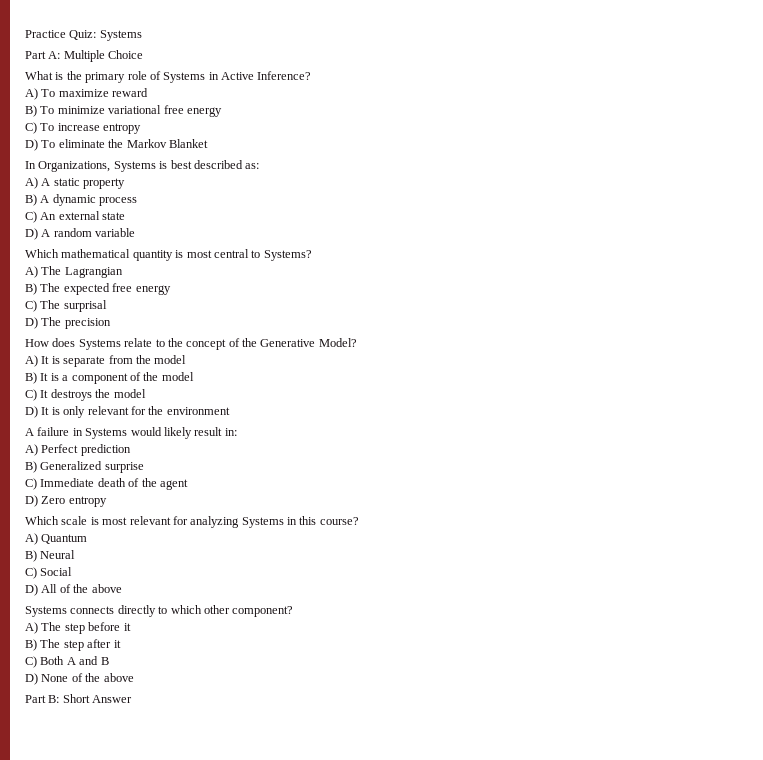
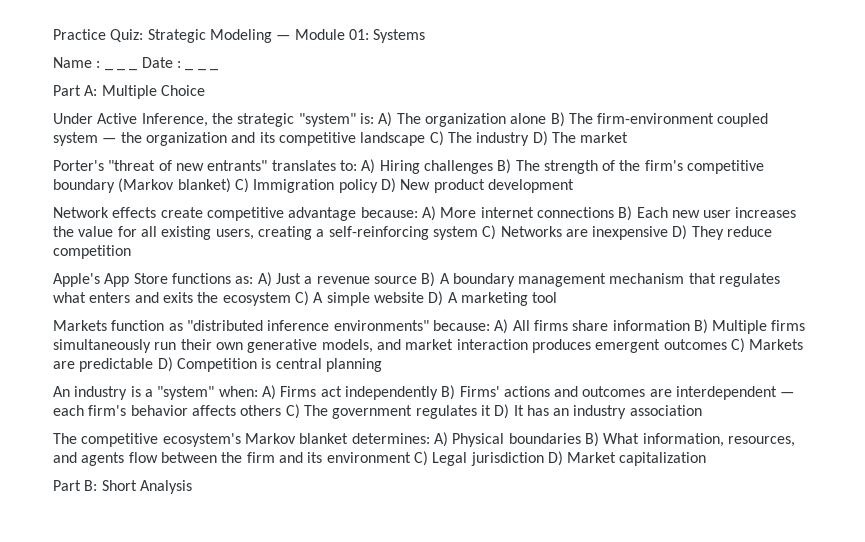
[99,30,142,41] [25,50,144,62] [25,71,312,83] [25,88,149,100] [25,105,222,117] [25,122,142,134] [25,139,208,151] [25,160,260,172] [25,177,126,189] [25,194,138,206] [25,211,126,223] [25,228,136,240] [25,249,312,261] [25,266,123,278] [25,283,171,295] [25,300,107,312] [25,317,111,329] [25,338,357,350] [25,355,187,367] [25,372,194,384] [25,389,146,401] [25,406,230,418] [25,427,237,439] [25,444,131,456] [25,461,144,473] [25,478,188,490] [25,495,107,507] [25,516,359,528] [25,533,88,545] [25,550,76,562] [25,567,73,579] [25,584,122,596] [25,605,294,617] [25,622,131,634] [25,639,121,651] [25,656,109,668] [25,673,134,685] Systems // Part A: Multiple Choice // What is the primary role of Systems in Active Inference? // A) To maximize reward // B) To minimize variational free energy // C) To increase entropy // D) To eliminate the Markov Blanket // In Organizations, Systems is best described as: // A) A static property // B) A dynamic process // C) An external state // D) A random variable // Which mathematical quantity is most central to Systems? // A) The Lagrangian // B) The expected free energy // C) The surprisal // D) The precision // How does Systems relate to the concept of the Generative Model? // A) It is separate from the model // B) It is a component of the model // C) It destroys the model // D) It is only relevant for the environment // A failure in Systems would likely result in: // A) Perfect prediction // B) Generalized surprise // C) Immediate death of the agent // D) Zero entropy // Which scale is most relevant for analyzing Systems in this course? // A) Quantum // B) Neural // C) Social // D) All of the above // Systems connects directly to which other component? // A) The step before it // B) The step after it // C) Both A and B // D) None of the above -> [147,29,426,43] [53,57,101,68] [104,68,138,71] [141,57,181,68] [185,68,218,71] [53,85,205,99] [53,112,769,127] [53,131,629,146] [53,159,765,174] [53,178,574,193] [53,206,797,221] [53,225,773,240] [53,245,131,259] [53,272,781,287] [53,291,558,306] [53,319,806,334] [53,338,804,353] [53,357,382,372] [53,385,795,400] [53,404,702,419] [53,432,795,447] [53,451,707,466] Strategic Modeling — Module 01: Systems // Name : _ _ _ Date : _ _ _ // Part A: Multiple Choice // Under Active Inference, the strategic "system" is: A) The organization alone B) The firm-environment coupled system — the organization and its competitive landscape C) The industry D) The market // Porter's "threat of new entrants" translates to: A) Hiring challenges B) The strength of the firm's competitive boundary (Markov blanket) C) Immigration policy D) New product development // Network effects create competitive advantage because: A) More internet connections B) Each new user increases the value for all existing users, creating a self-reinforcing system C) Networks are inexpensive D) They reduce competition // Apple's App Store functions as: A) Just a revenue source B) A boundary management mechanism that regulates what enters and exits the ecosystem C) A simple website D) A marketing tool // Markets function as "distributed inference environments" because: A) All firms share information B) Multiple firms simultaneously run their own generative models, and market interaction produces emergent outcomes C) Markets are predictable D) Competition is central planning // An industry is a "system" when: A) Firms act independently B) Firms' actions and outcomes are interdependent — each firm's behavior affects others C) The government regulates it D) It has an industry association // The competitive ecosystem's Markov blanket determines: A) Physical boundaries B) What information, resources, and agents flow between the firm and its environment C) Legal jurisdiction D) Market capitalization
[92,695,133,703] Answer -> [139,480,192,494] Analysis

